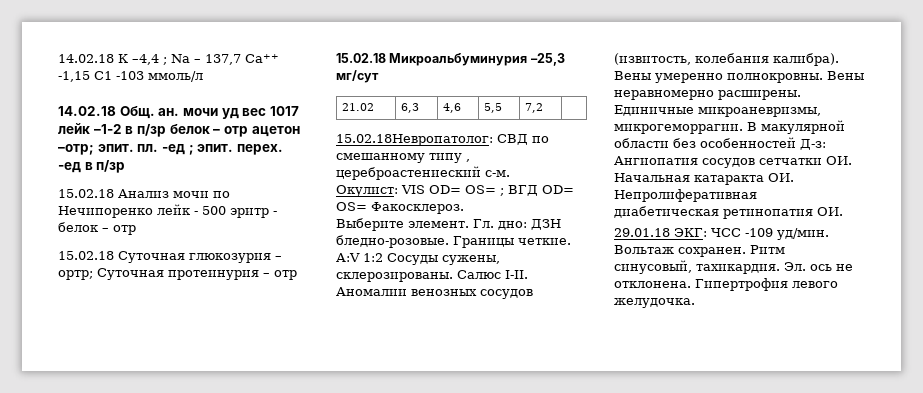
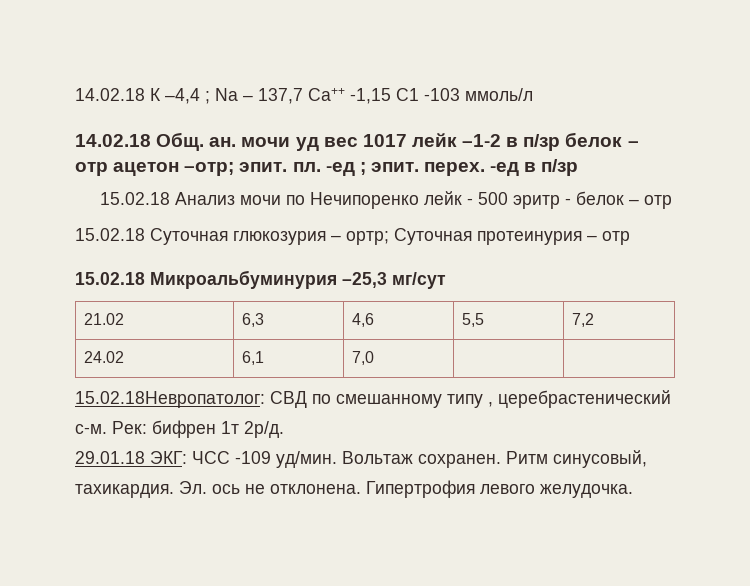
(544, 108) none -> [83,351,124,363] [241,351,264,365] [351,351,374,365] // 24.02 | 6,1 | 7,0 |
[336,166,481,180] цереброастениеский -> [498,390,671,408] церебрастенический
[336,185,574,197] [336,202,464,214] [336,218,561,231] [336,235,571,248] [336,253,500,265] [336,270,528,282] [336,287,533,299] [614,53,839,66] [614,71,864,83] [614,90,801,100] [614,105,821,117] [614,120,845,134] [614,137,826,150] [614,156,852,168] [614,173,794,185] [614,189,757,202] [614,206,843,219] // Окулист: VIS OD= OS= ; ВГД OD= OS= Факосклероз. // Выберите элемент. Гл. дно: ДЗН бледно-розовые. Границы четкие. А:V 1:2 Сосуды сужены, склерозированы. Салюс I-II. Аномалии венозных сосудов (извитость, колебания калибра). Вены умеренно полнокровны. Вены неравномерно расширены. Единичные микроаневризмы, микрогеморрагии. В макулярной области без особенностей Д-з: Ангиопатия сосудов сетчатки ОИ. Начальная катаракта ОИ. Непролиферативная диабетическая ретинопатия ОИ. -> [112,420,284,438] Рек: бифрен 1т 2р/д.

